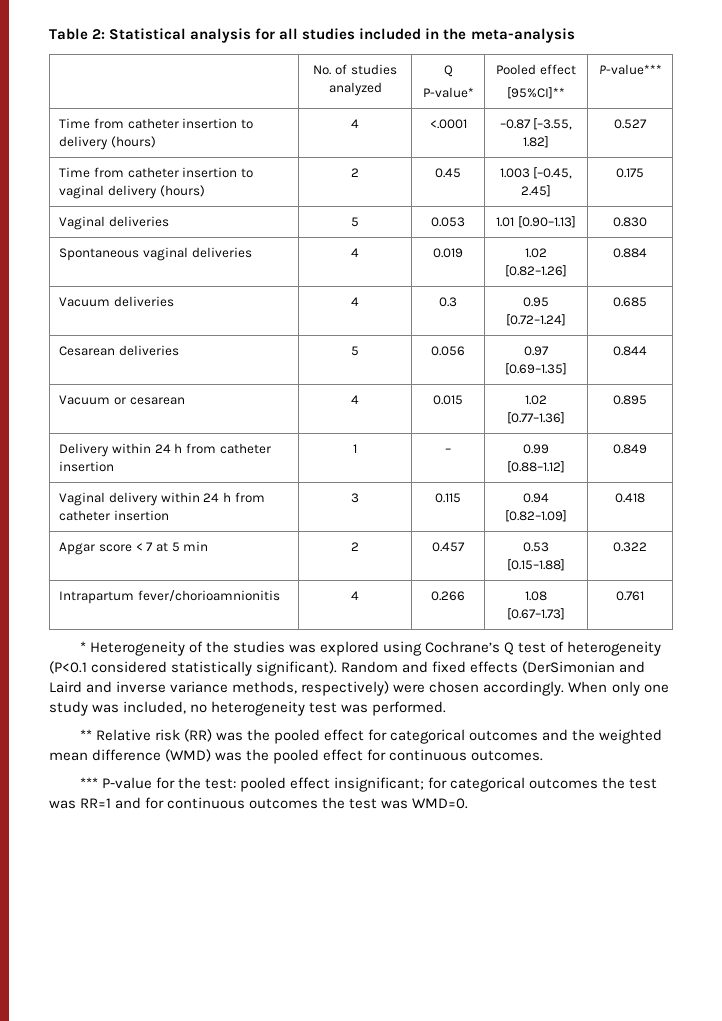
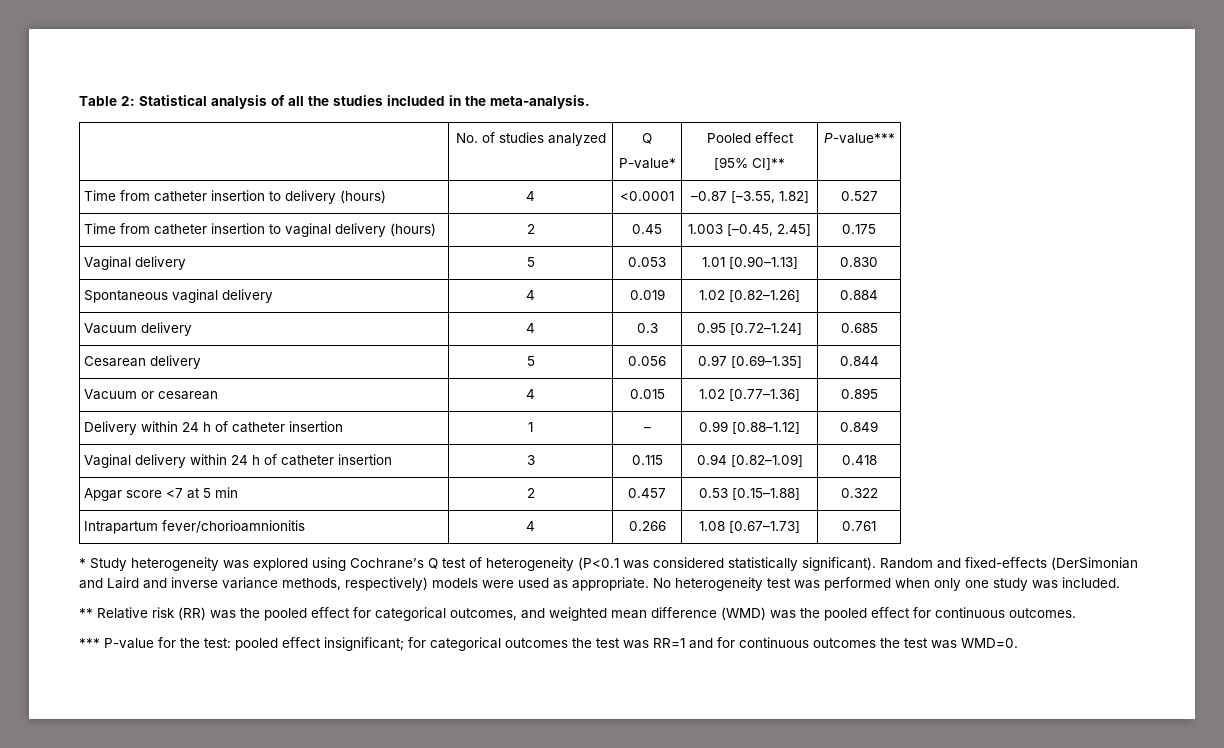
[255,28,299,40] for all -> [271,95,329,106] of all the
[470,28,575,43] meta-analysis -> [490,95,590,109] meta-analysis.
[507,87,565,99] [95%CI]** -> [714,157,785,170] [95% CI]**
[429,119,467,129] <.0001 -> [620,191,674,201] <0.0001
[109,216,170,227] deliveries -> [135,256,187,270] delivery
[191,247,252,258] deliveries -> [222,289,274,303] delivery
[114,296,175,307] deliveries -> [141,322,193,336] delivery
[119,345,180,356] deliveries -> [150,355,202,369] delivery
[185,443,216,454] from -> [215,421,229,432] of
[234,492,265,503] from -> [264,454,278,465] of
[135,542,154,551] < 7 -> [166,488,184,498] <7
[89,641,285,656] Heterogeneity of the studies -> [90,557,219,571] Study heterogeneity
(87, 667) none -> [623,560,649,569] was
[432,661,519,673] fixed effects -> [965,557,1047,568] fixed-effects
[393,681,669,696] [49,701,447,716] were chosen accordingly. When only one study was included, no heterogeneity test was performed. -> [432,577,1120,591] models were used as appropriate. No heterogeneity test was performed when only one study was included.
[469,729,596,741] outcomes and the -> [450,608,545,620] outcomes, and

